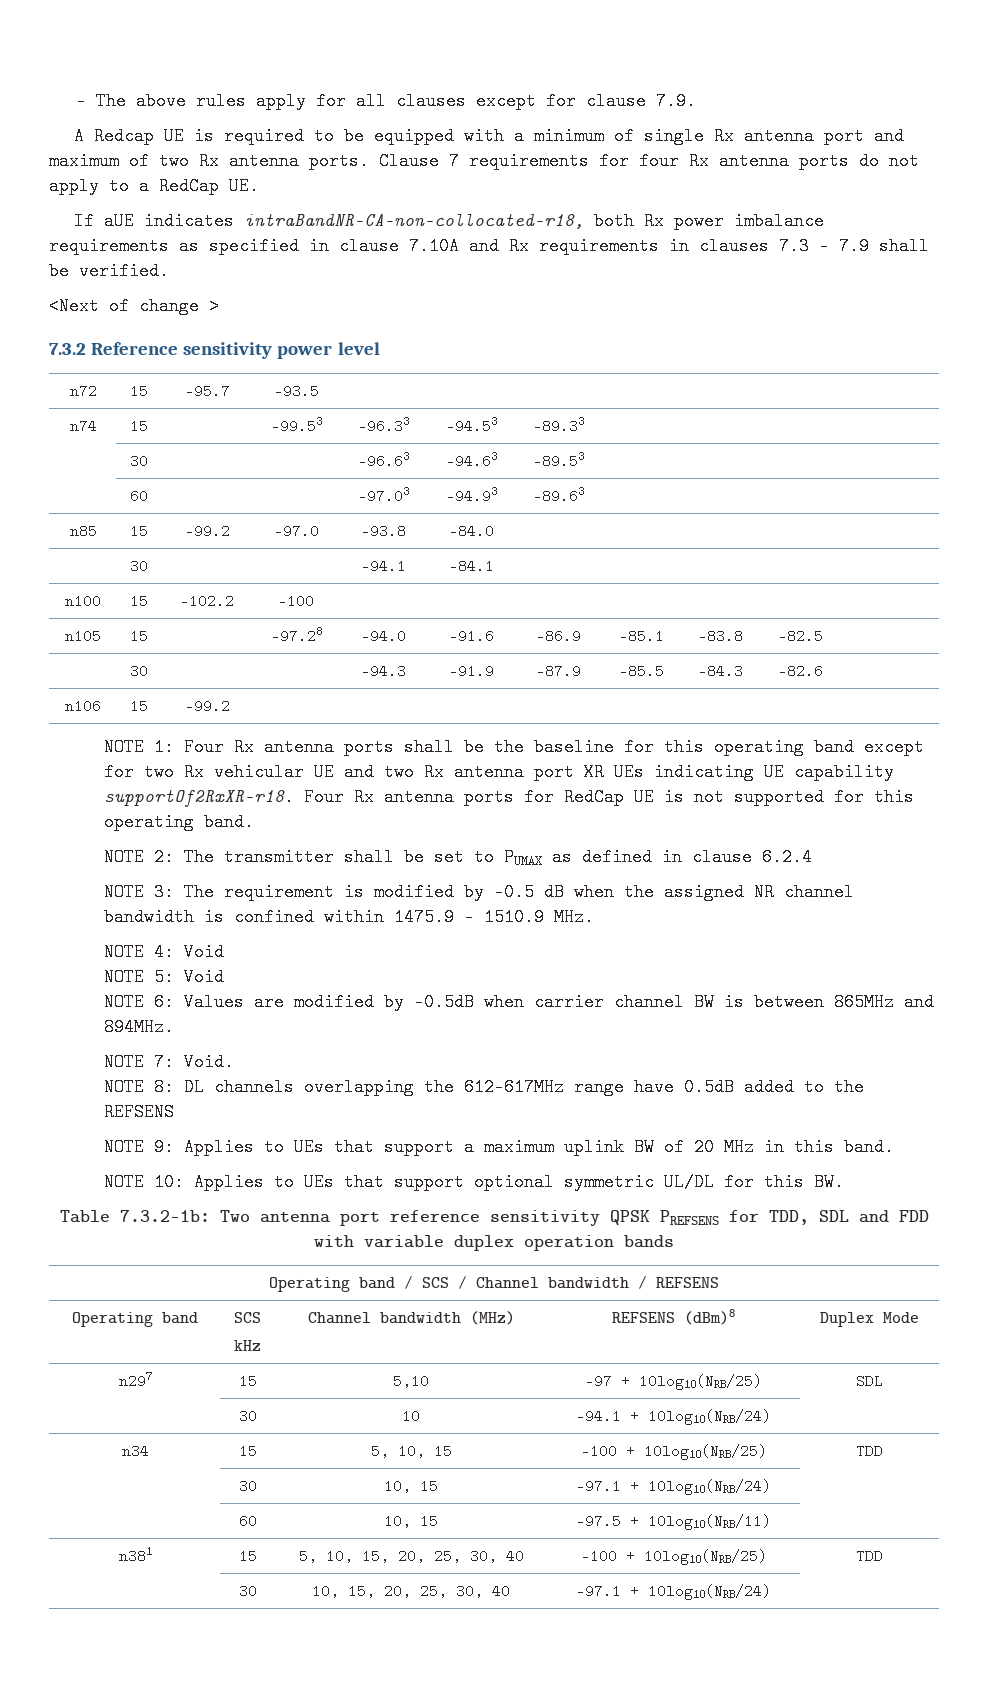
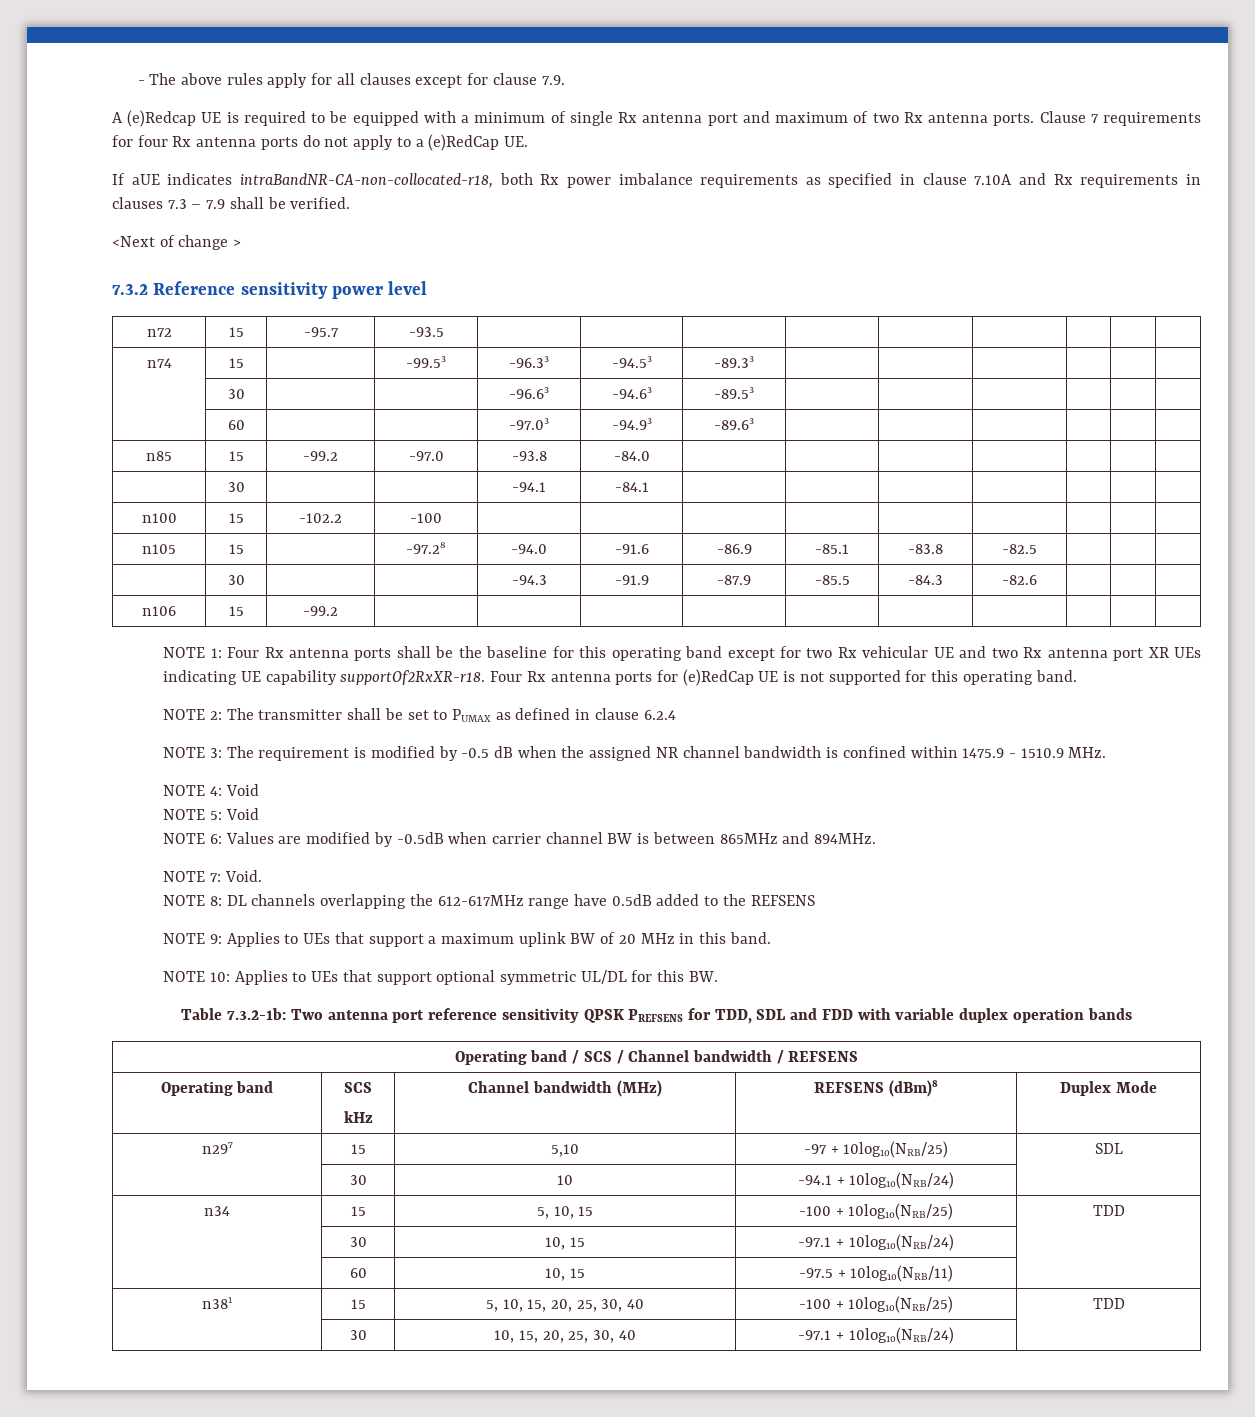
[93,127,154,145] Redcap -> [127,110,197,127] (e)Redcap
[159,177,219,195] RedCap -> [428,134,500,151] (e)RedCap
[563,788,624,806] RedCap -> [682,669,754,686] (e)RedCap

